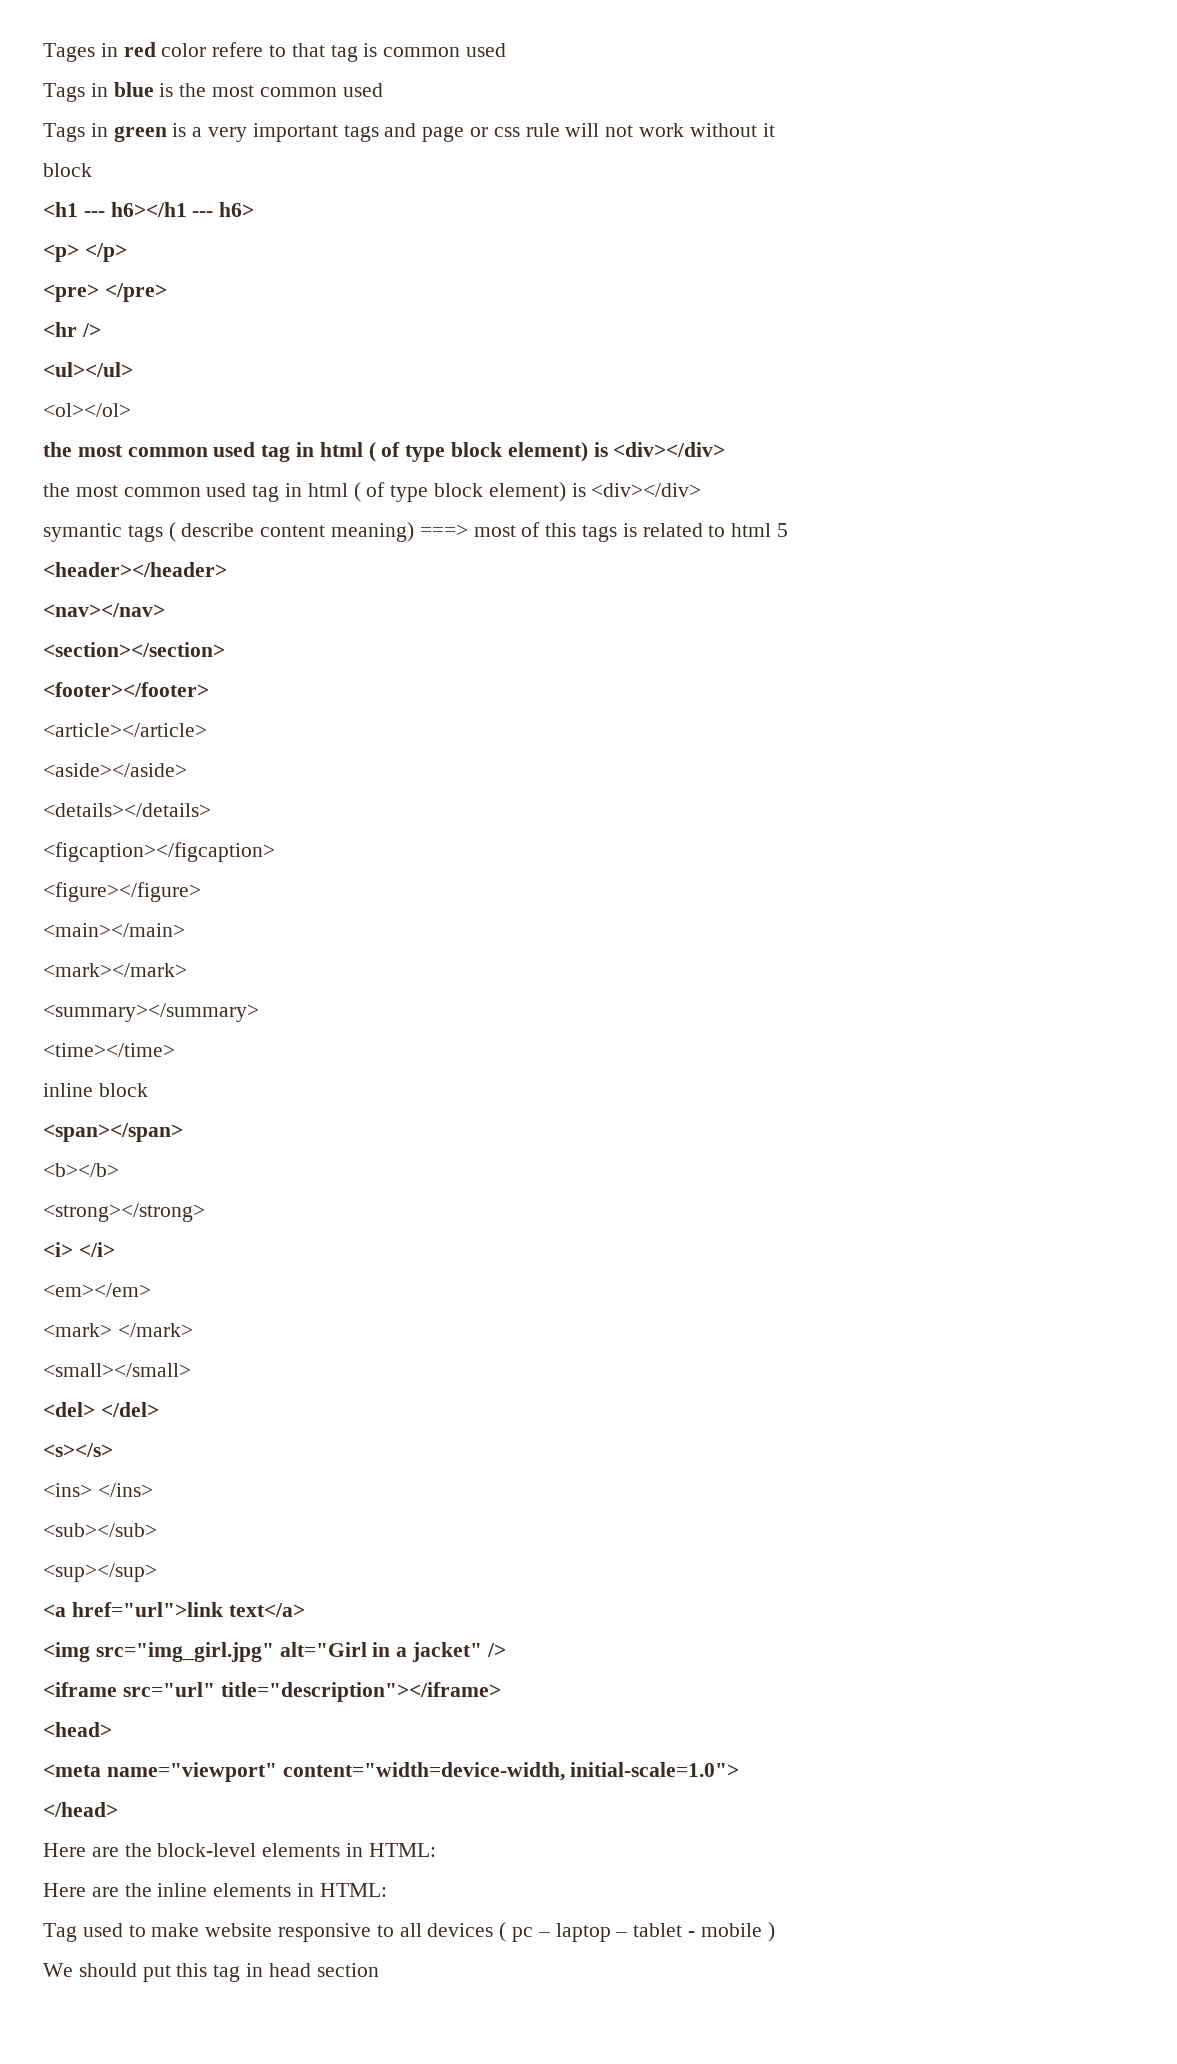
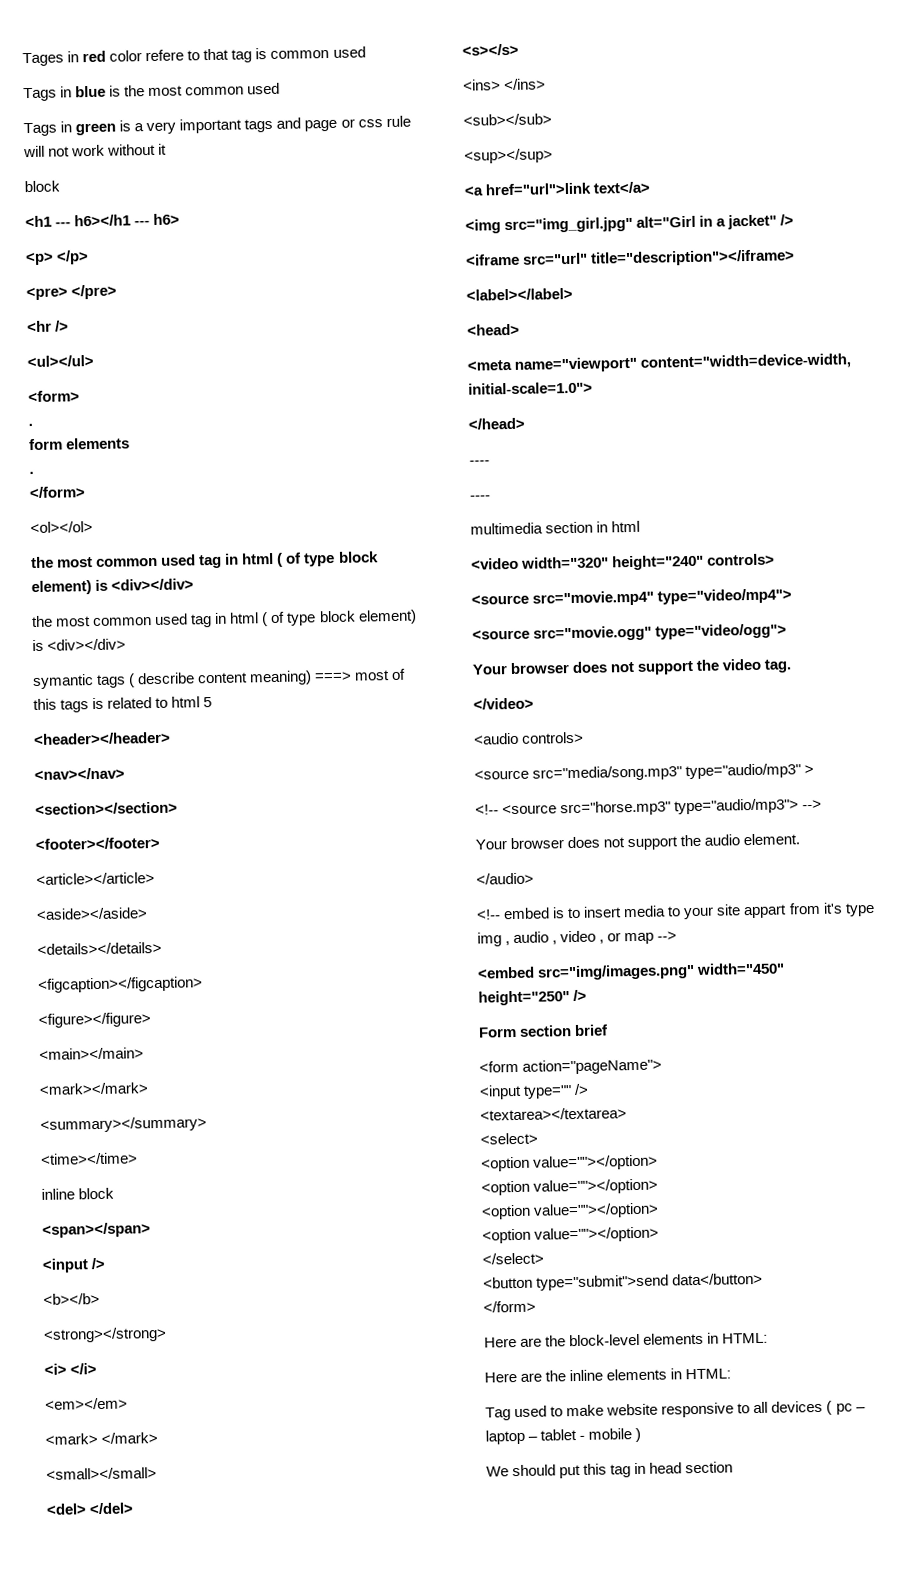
(133, 369) none -> [28,390,80,403] [28,422,33,427] [29,437,131,451] [29,470,34,475] [29,486,85,499] // <form> // . // form elements // . // </form>
(183, 1132) none -> [42,1257,106,1273] // <input />
(501, 1692) none -> [466,287,573,301] // <label></label>
(118, 1809) none -> [469,460,490,465] [470,495,491,500] [470,520,641,535] [471,553,776,571] [471,588,793,607] [472,623,788,642] [472,658,793,675] [473,697,534,710] [474,731,585,745] [474,763,815,782] [475,798,823,817] [475,833,801,851] [476,872,534,885] [476,902,875,920] [477,930,678,947] [477,962,786,981] [478,989,588,1006] [478,1024,610,1038] [479,1058,663,1075] [479,1083,590,1100] [480,1107,627,1121] [480,1132,538,1145] [481,1154,659,1172] [481,1178,659,1196] [481,1202,660,1220] [482,1226,660,1244] [482,1252,544,1265] [483,1272,764,1291] [483,1300,536,1313] // ---- // ---- // multimedia section in html // <video width="320" height="240" controls> // <source src="movie.mp4" type="video/mp4"> // <source src="movie.ogg" type="video/ogg"> // Your browser does not support the video tag. // </video> // <audio controls> // <source src="media/song.mp3" type="audio/mp3" > // <!-- <source src="horse.mp3" type="audio/mp3"> --> // Your browser does not support the audio element. // </audio> // <!-- embed is to insert media to your site appart from it's type img , audio , video , or map --> // <embed src="img/images.png" width="450" height="250" /> // Form section brief // <form action="pageName"> // <input type="" /> // <textarea></textarea> // <select> // <option value=""></option> // <option value=""></option> // <option value=""></option> // <option value=""></option> // </select> // <button type="submit">send data</button> // </form>

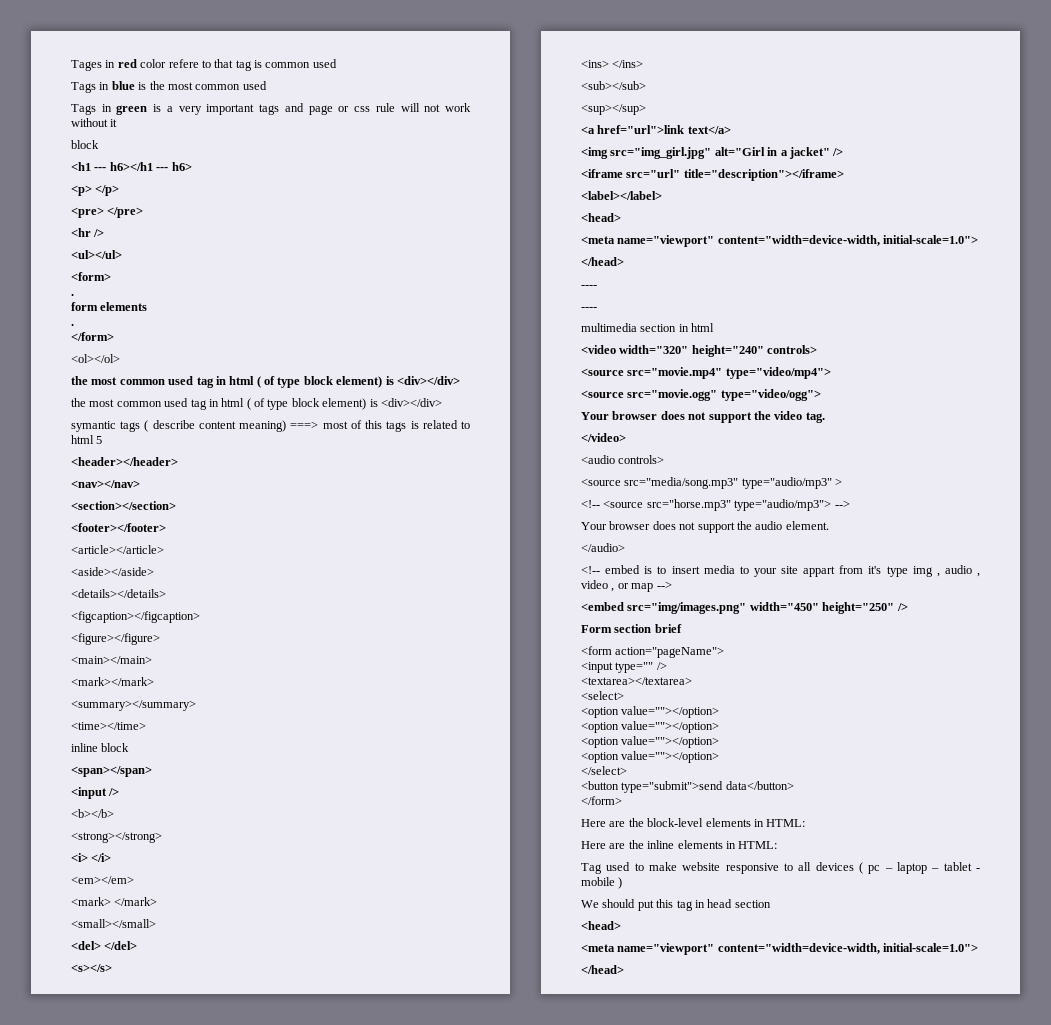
(734, 1467) none -> [581,921,621,930] [581,943,979,955] [581,965,624,974] // <head> // <meta name="viewport" content="width=device-width, initial-scale=1.0"> // </head>

